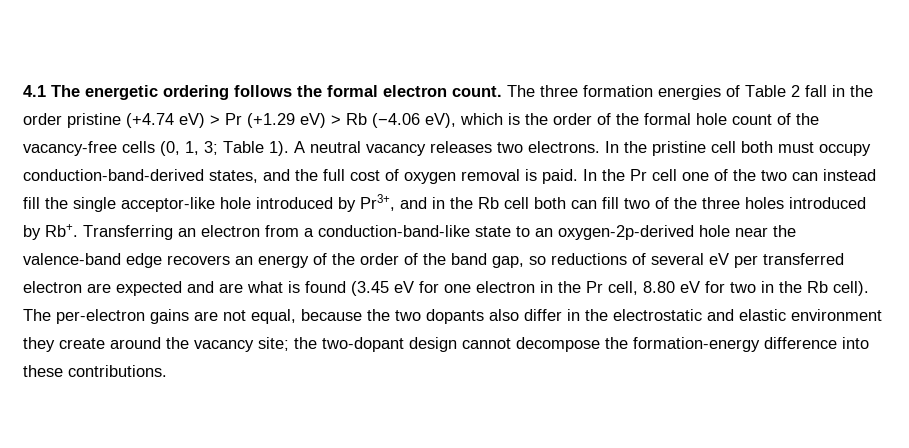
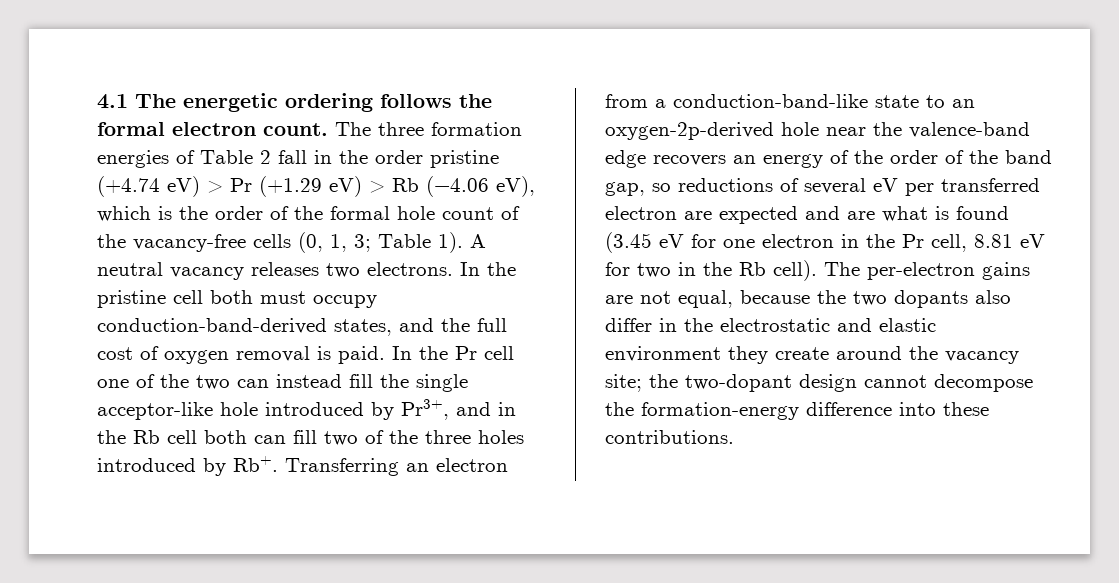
[643,281,675,293] 8.80 -> [974,234,1013,248] 8.81

